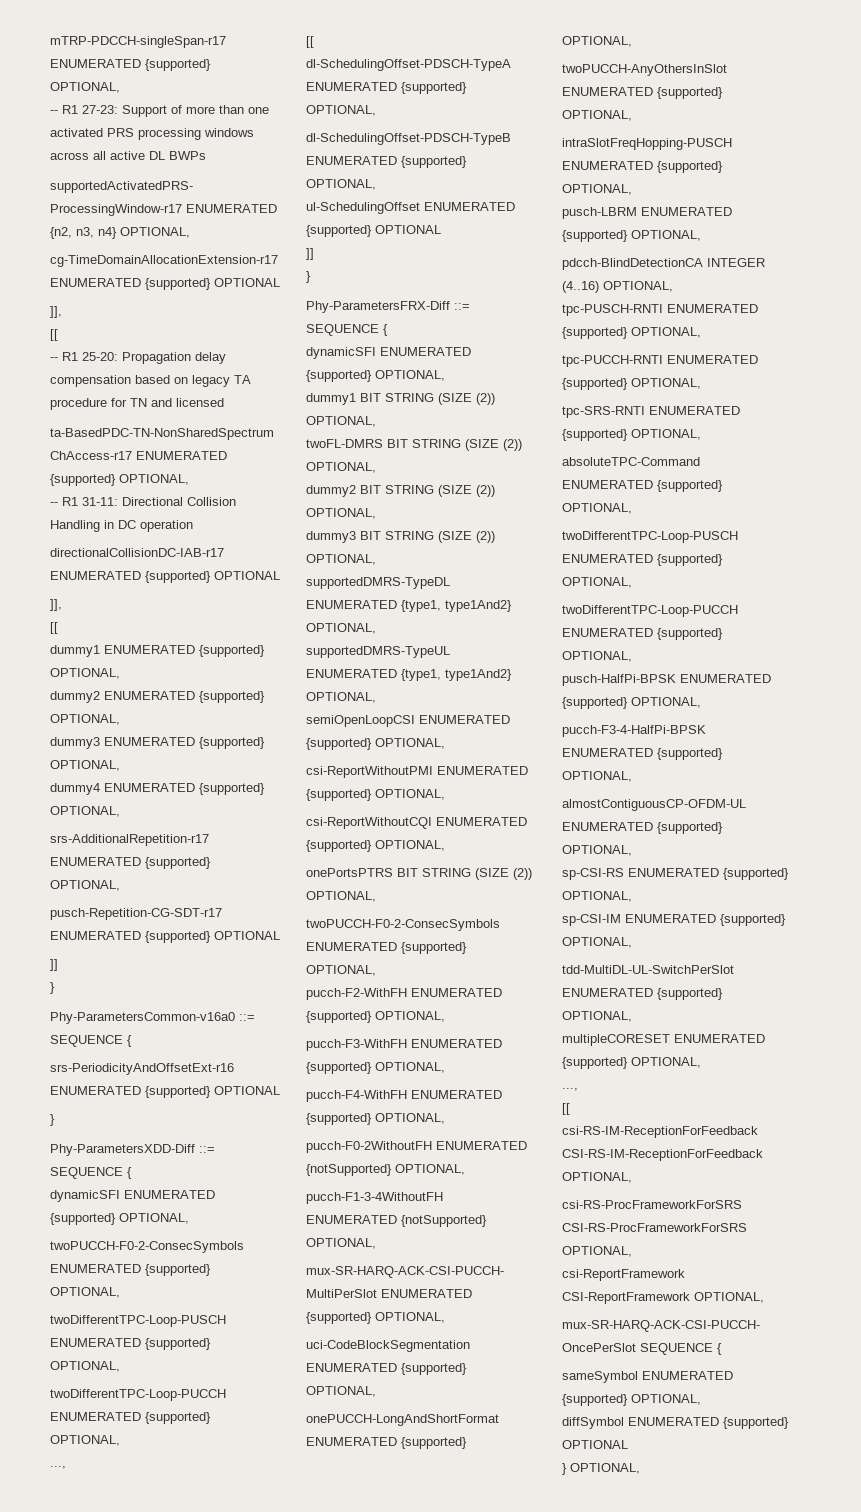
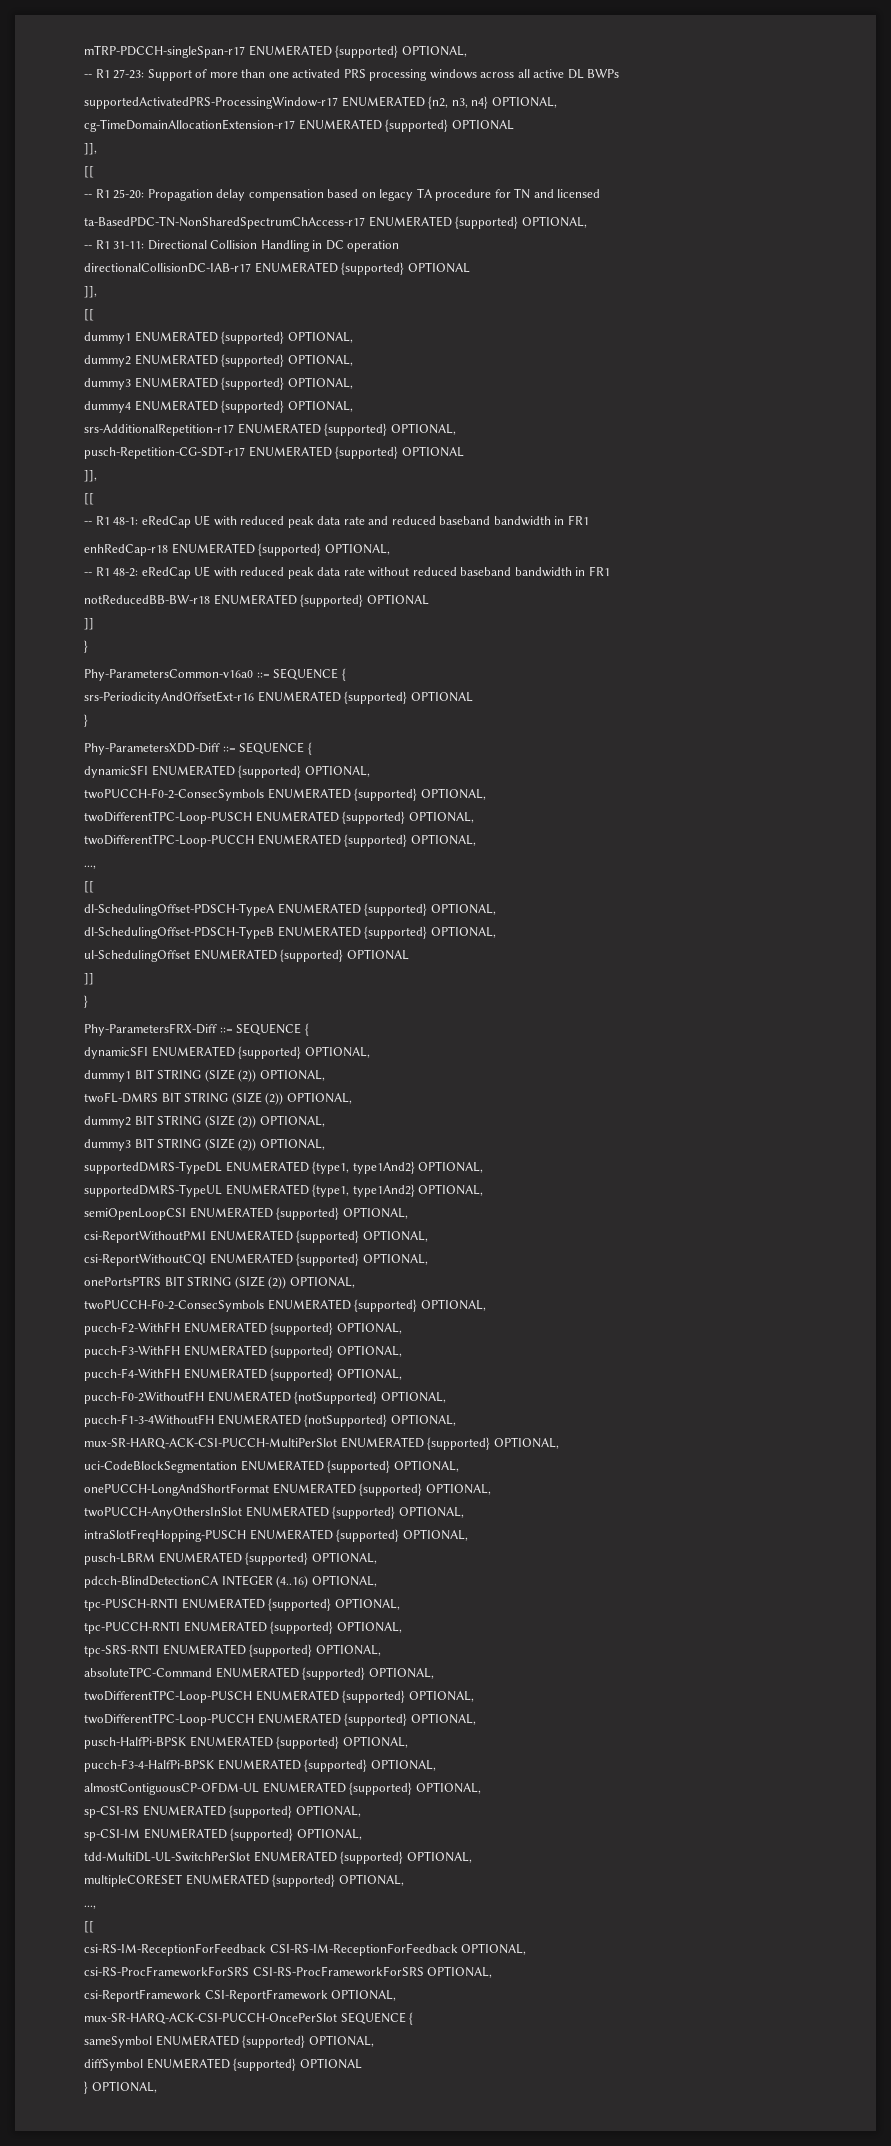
(280, 935) none -> [84,470,97,482] [84,493,94,505] [84,515,589,528] [84,543,390,556] [84,566,610,579] [84,594,429,607] // ]], // [[ // -- R1 48-1: eRedCap UE with reduced peak data rate and reduced baseband bandwidth in FR1 // enhRedCap-r18 ENUMERATED {supported} OPTIONAL, // -- R1 48-2: eRedCap UE with reduced peak data rate without reduced baseband bandwidth in FR1 // notReducedBB-BW-r18 ENUMERATED {supported} OPTIONAL

